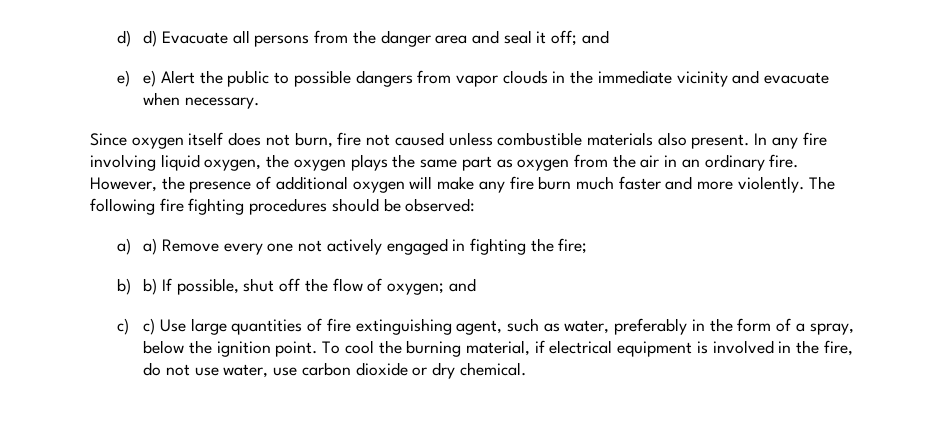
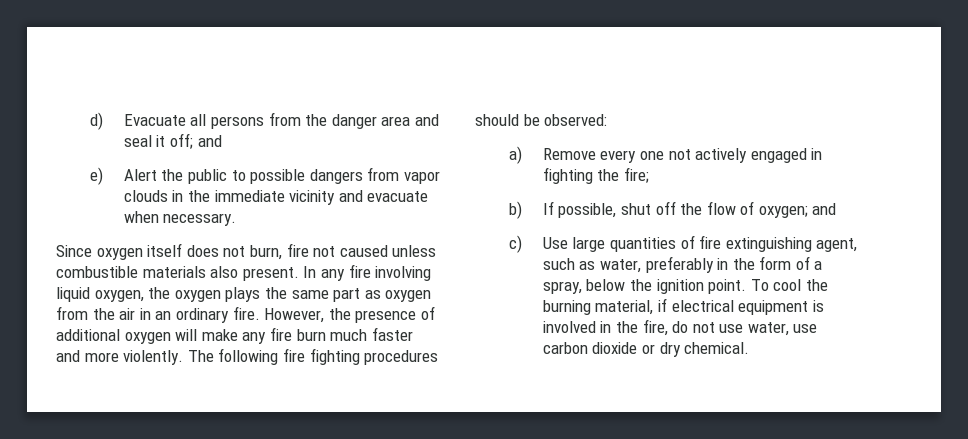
[116,30,158,47] d) d) -> [89,112,103,130] d)
[143,70,157,87] e) -> (103, 176) none
[143,238,158,255] a) -> (522, 155) none
[143,278,158,295] b) -> (522, 210) none
[143,318,156,335] c) -> (522, 244) none

